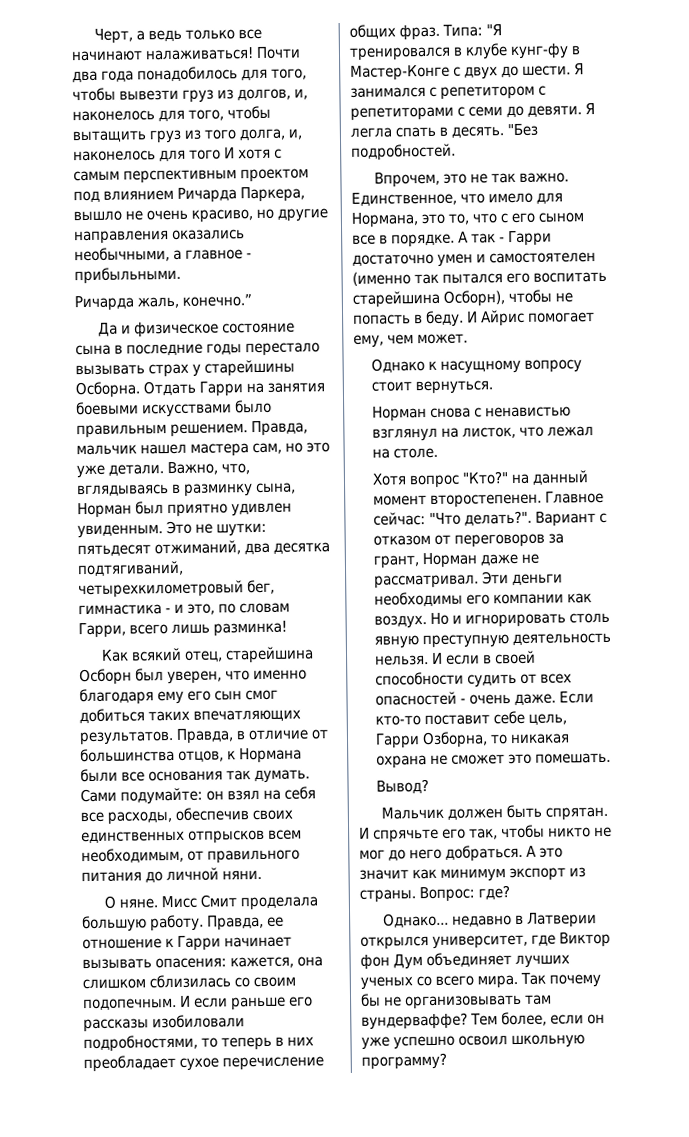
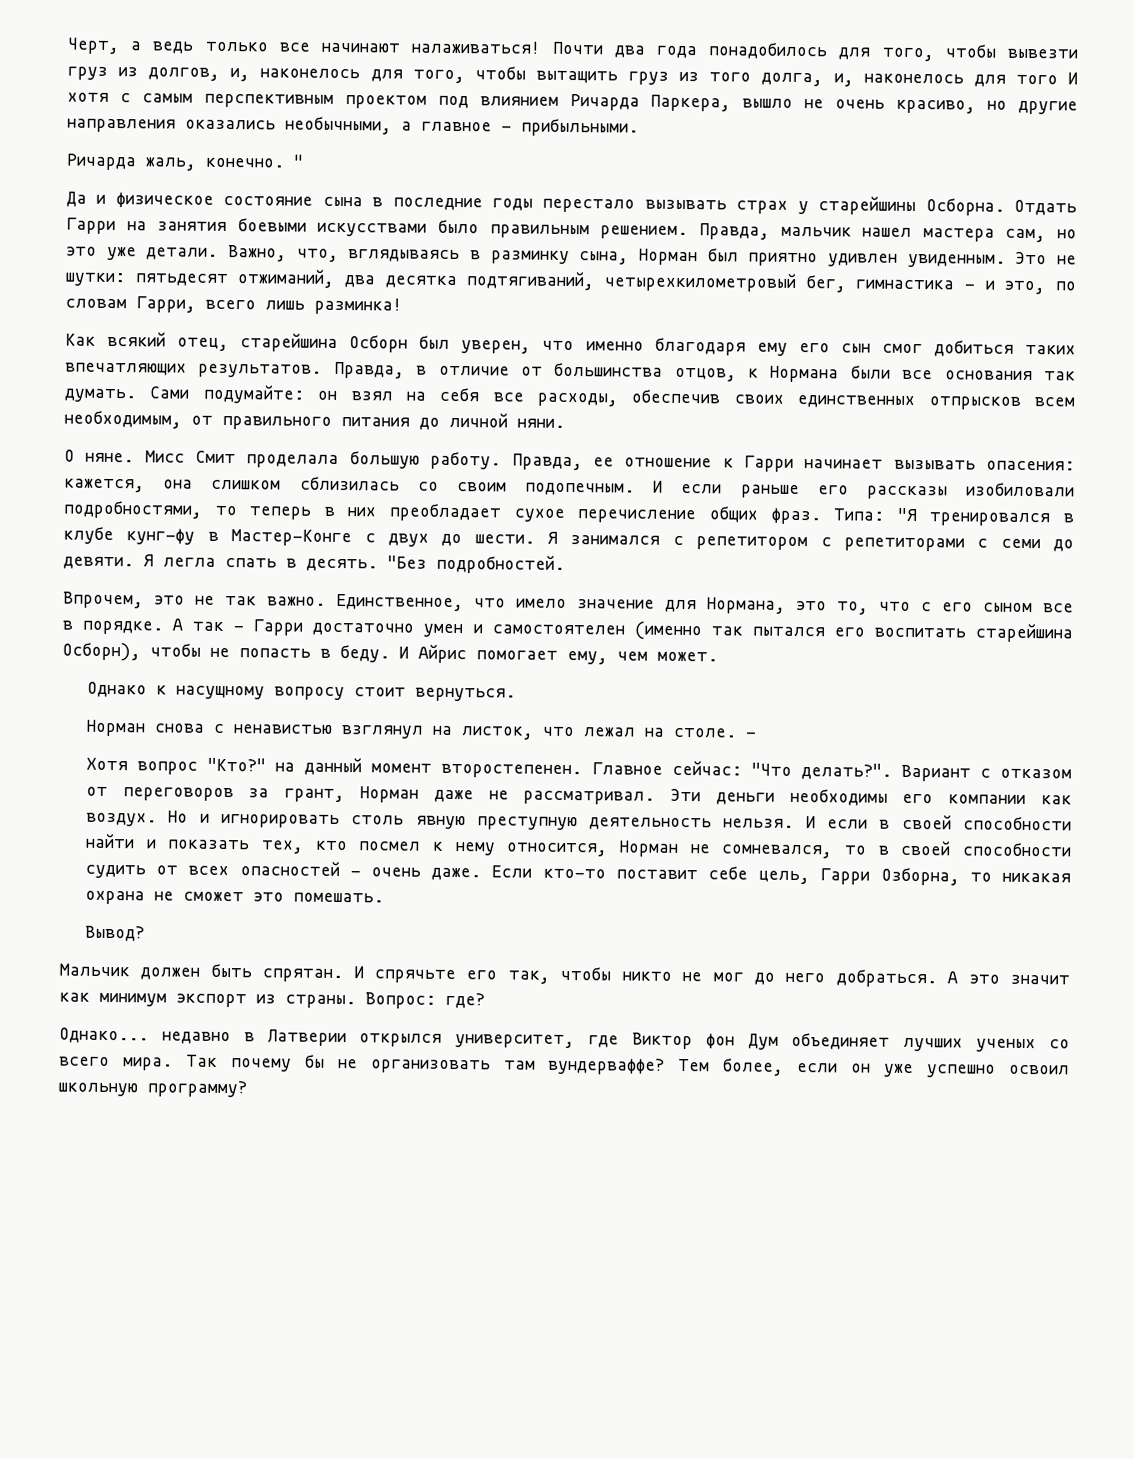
[182,294,252,307] конечно.” -> [205,154,304,168] конечно. "
(533, 198) none -> [577,599,655,609] значение
(439, 453) none -> [744,731,756,738] -
(465, 678) none -> [84,833,1073,859] найти и показать тех, кто посмел к нему относится, Норман не сомневался, то в своей способности
[405,994,522,1010] организовывать -> [370,1059,491,1074] организовать

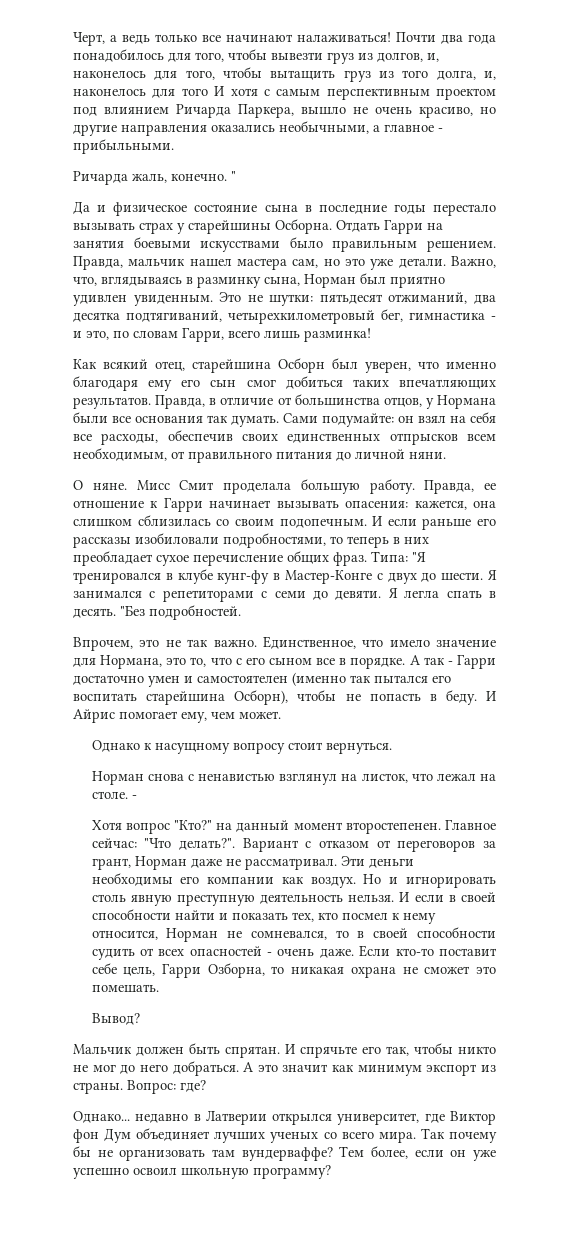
[748,368,760,378] к -> [425,398,434,409] у
[696,536,832,551] репетитором с -> (156, 594) none

